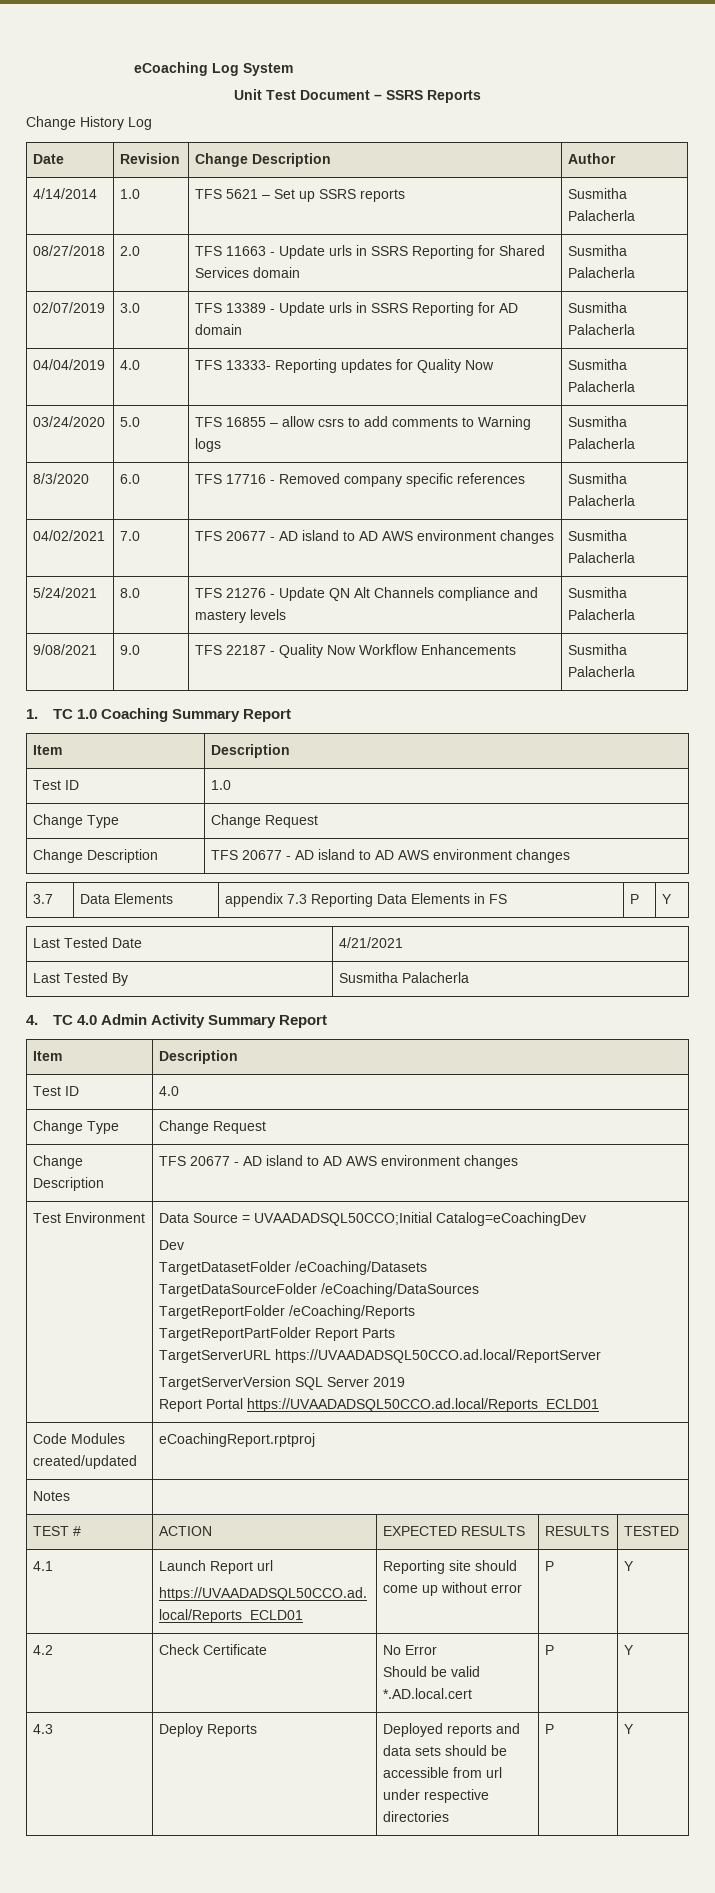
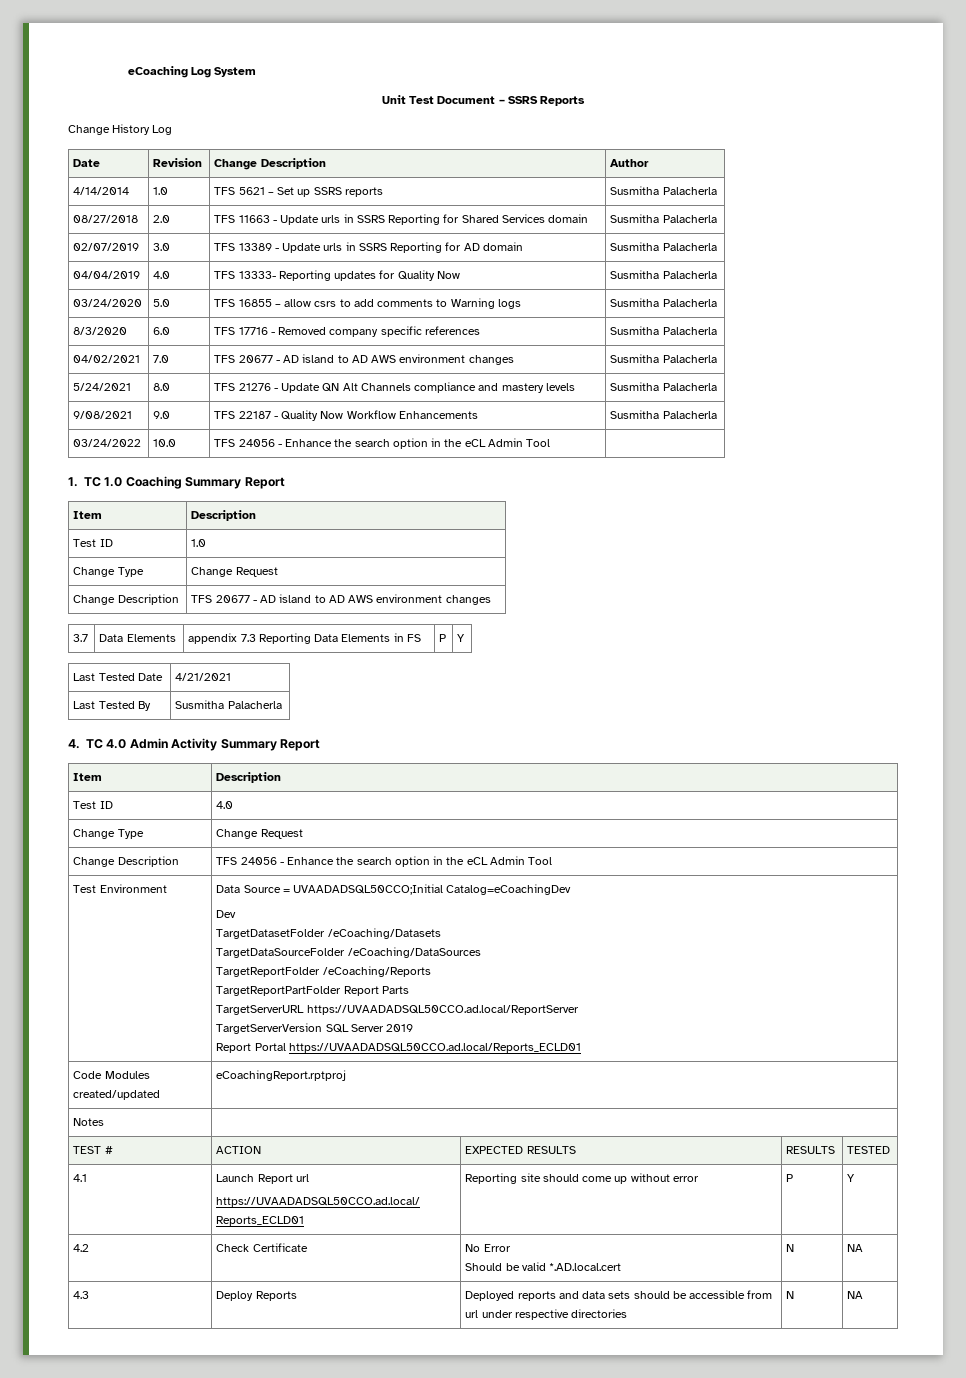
(636, 671) none -> [73,439,142,447] [153,439,177,447] [214,438,551,449] // 03/24/2022 | 10.0 | TFS 24056 - Enhance the search option in the eCL Admin Tool |
[190,1155,519,1169] 20677 - AD island to AD AWS environment changes -> [240,856,553,867] 24056 - Enhance the search option in the eCL Admin Tool
[545,1645,555,1655] [624,1645,635,1655] P | Y -> [786,1244,795,1252] [847,1244,864,1252] N | NA
[545,1724,555,1734] [624,1724,635,1734] P | Y -> [786,1291,795,1299] [847,1291,864,1299] N | NA

